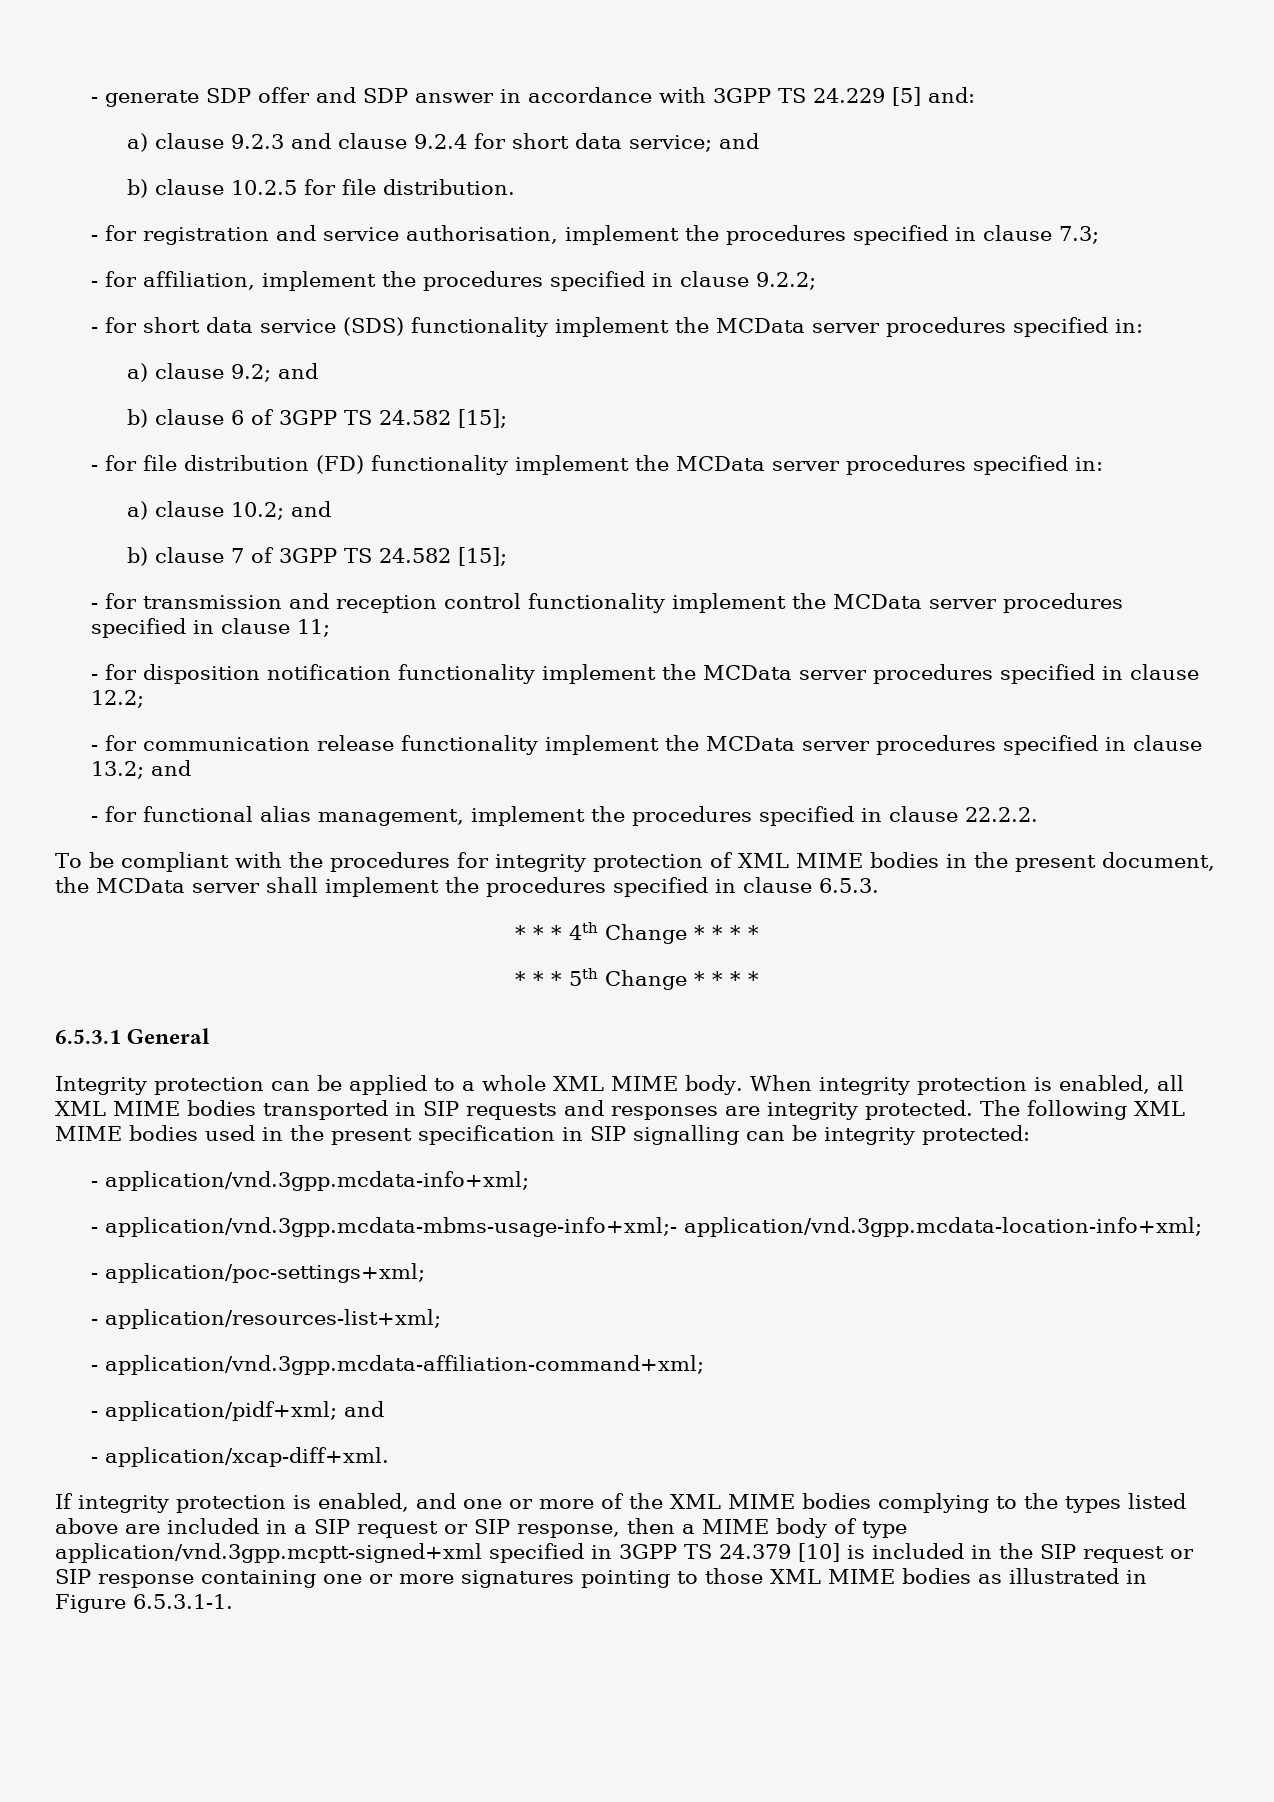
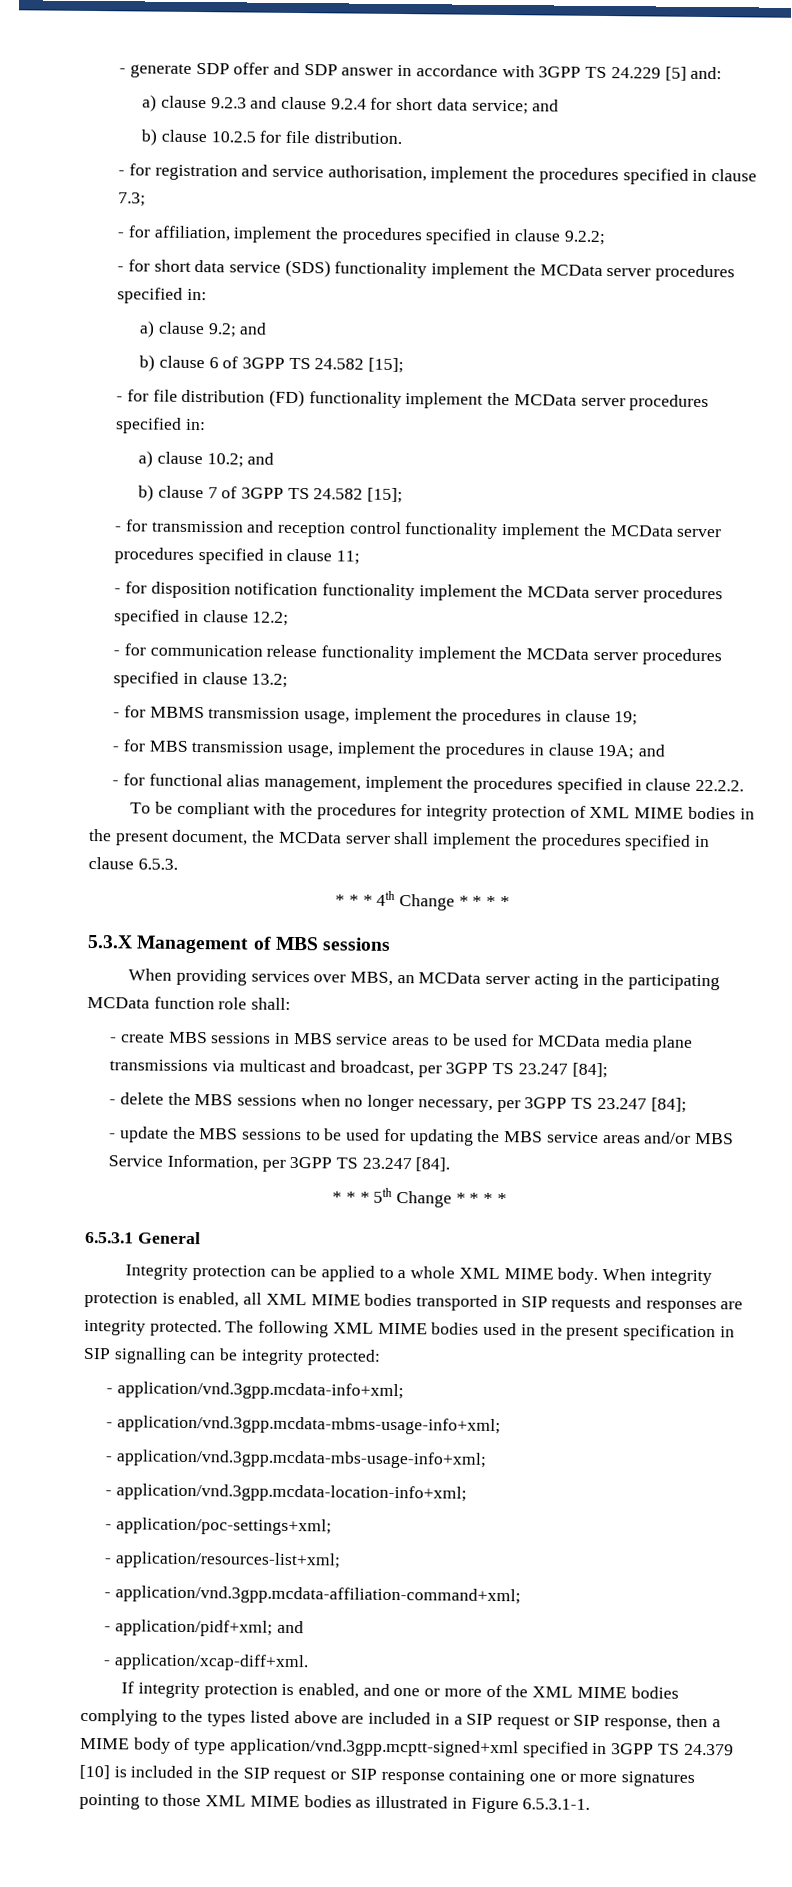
(144, 770) none -> [113,705,639,726] [112,739,635,760] // - for MBMS transmission usage, implement the procedures in clause 19; // - for MBS transmission usage, implement the procedures in clause 19A;
(759, 932) none -> [87,934,392,954] [128,968,721,991] [87,996,292,1010] [110,1031,694,1052] [109,1059,608,1079] [109,1092,687,1113] [109,1126,734,1146] [108,1154,451,1172] // 5.3.X Management of MBS sessions // When providing services over MBS, an MCData server acting in the participating MCData function role shall: // - create MBS sessions in MBS service areas to be used for MCData media plane transmissions via multicast and broadcast, per 3GPP TS 23.247 [84]; // - delete the MBS sessions when no longer necessary, per 3GPP TS 23.247 [84]; // - update the MBS sessions to be used for updating the MBS service areas and/or MBS Service Information, per 3GPP TS 23.247 [84].
[104,1217,677,1237] application/vnd.3gpp.mcdata-mbms-usage-info+xml;- -> [116,1415,501,1436] [105,1449,487,1469] [105,1490,113,1496] application/vnd.3gpp.mcdata-mbms-usage-info+xml; // - application/vnd.3gpp.mcdata-mbs-usage-info+xml; // -

